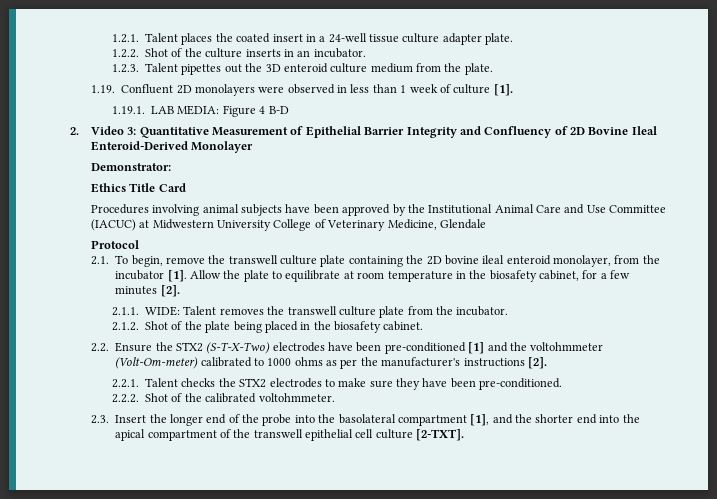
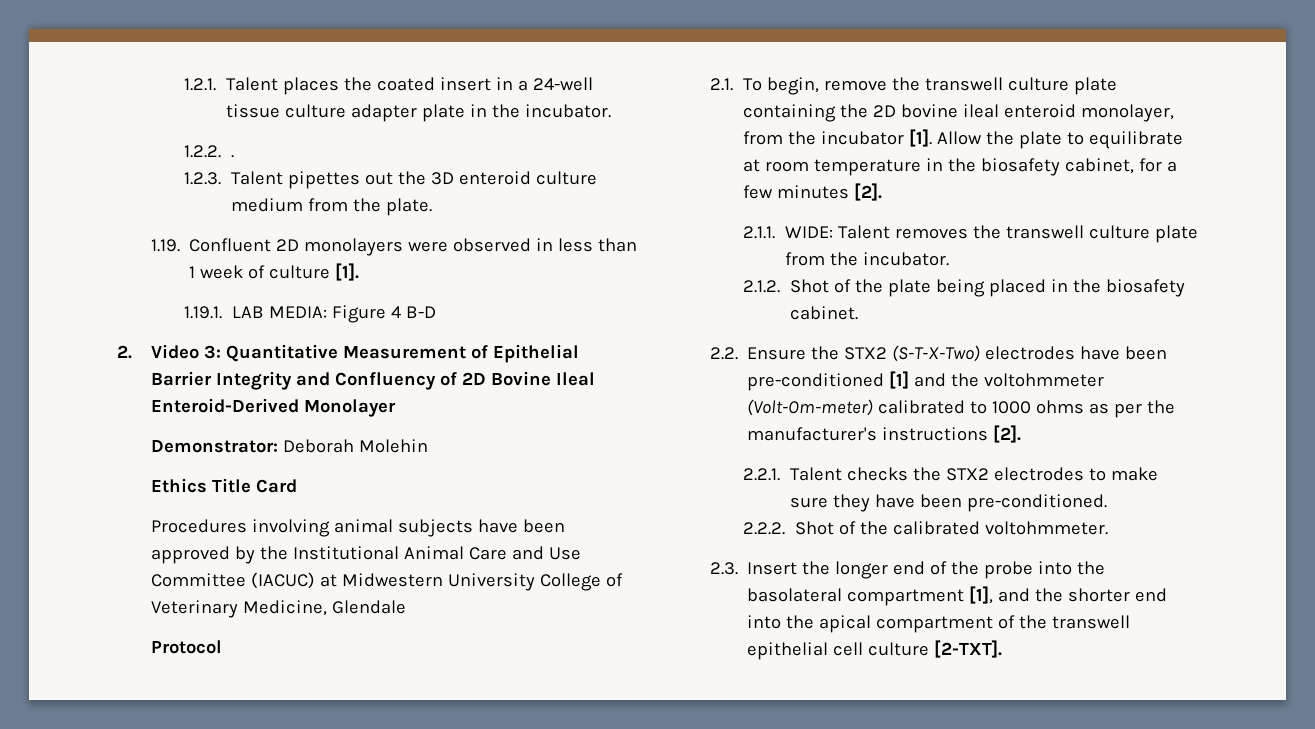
[485,33,514,45] [111,48,366,58] plate. // 1.2.2. Shot of the culture inserts in an incubator. -> [421,104,611,122] [184,145,234,158] plate in the incubator. // 1.2.2. .
(171, 167) none -> [282,439,428,453] Deborah Molehin

